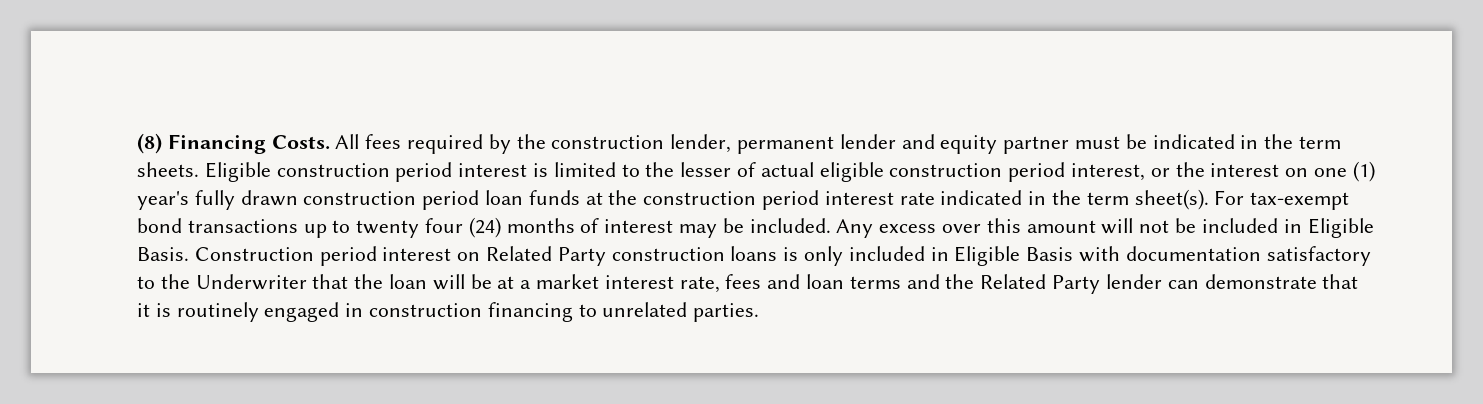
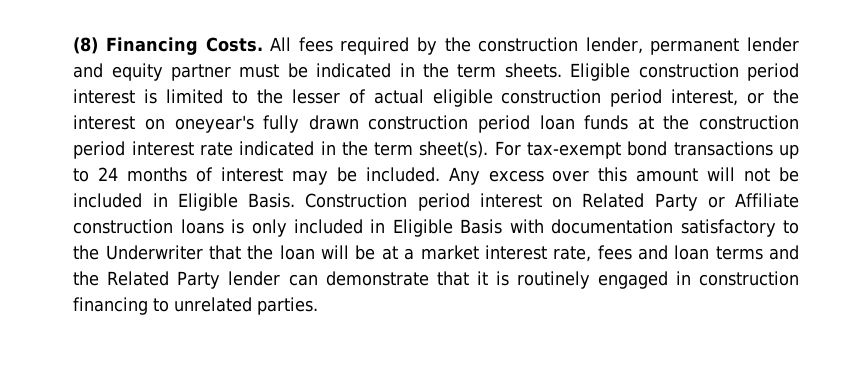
[1314,161,1375,182] [136,191,189,210] one (1) year's -> [174,115,254,133] oneyear's
[356,217,501,238] twenty four (24) -> [98,167,119,181] 24
(606, 256) none -> [707,193,800,208] or Affiliate

